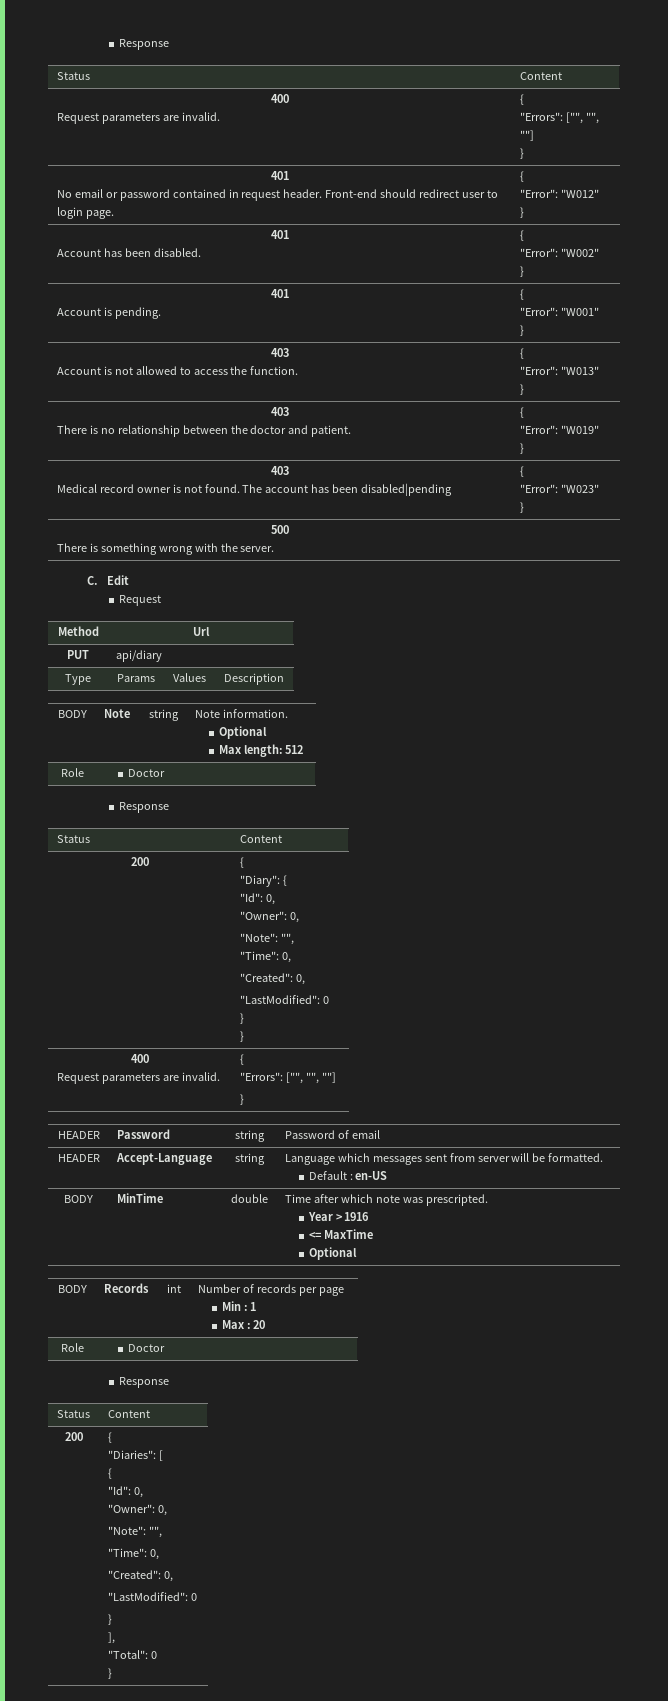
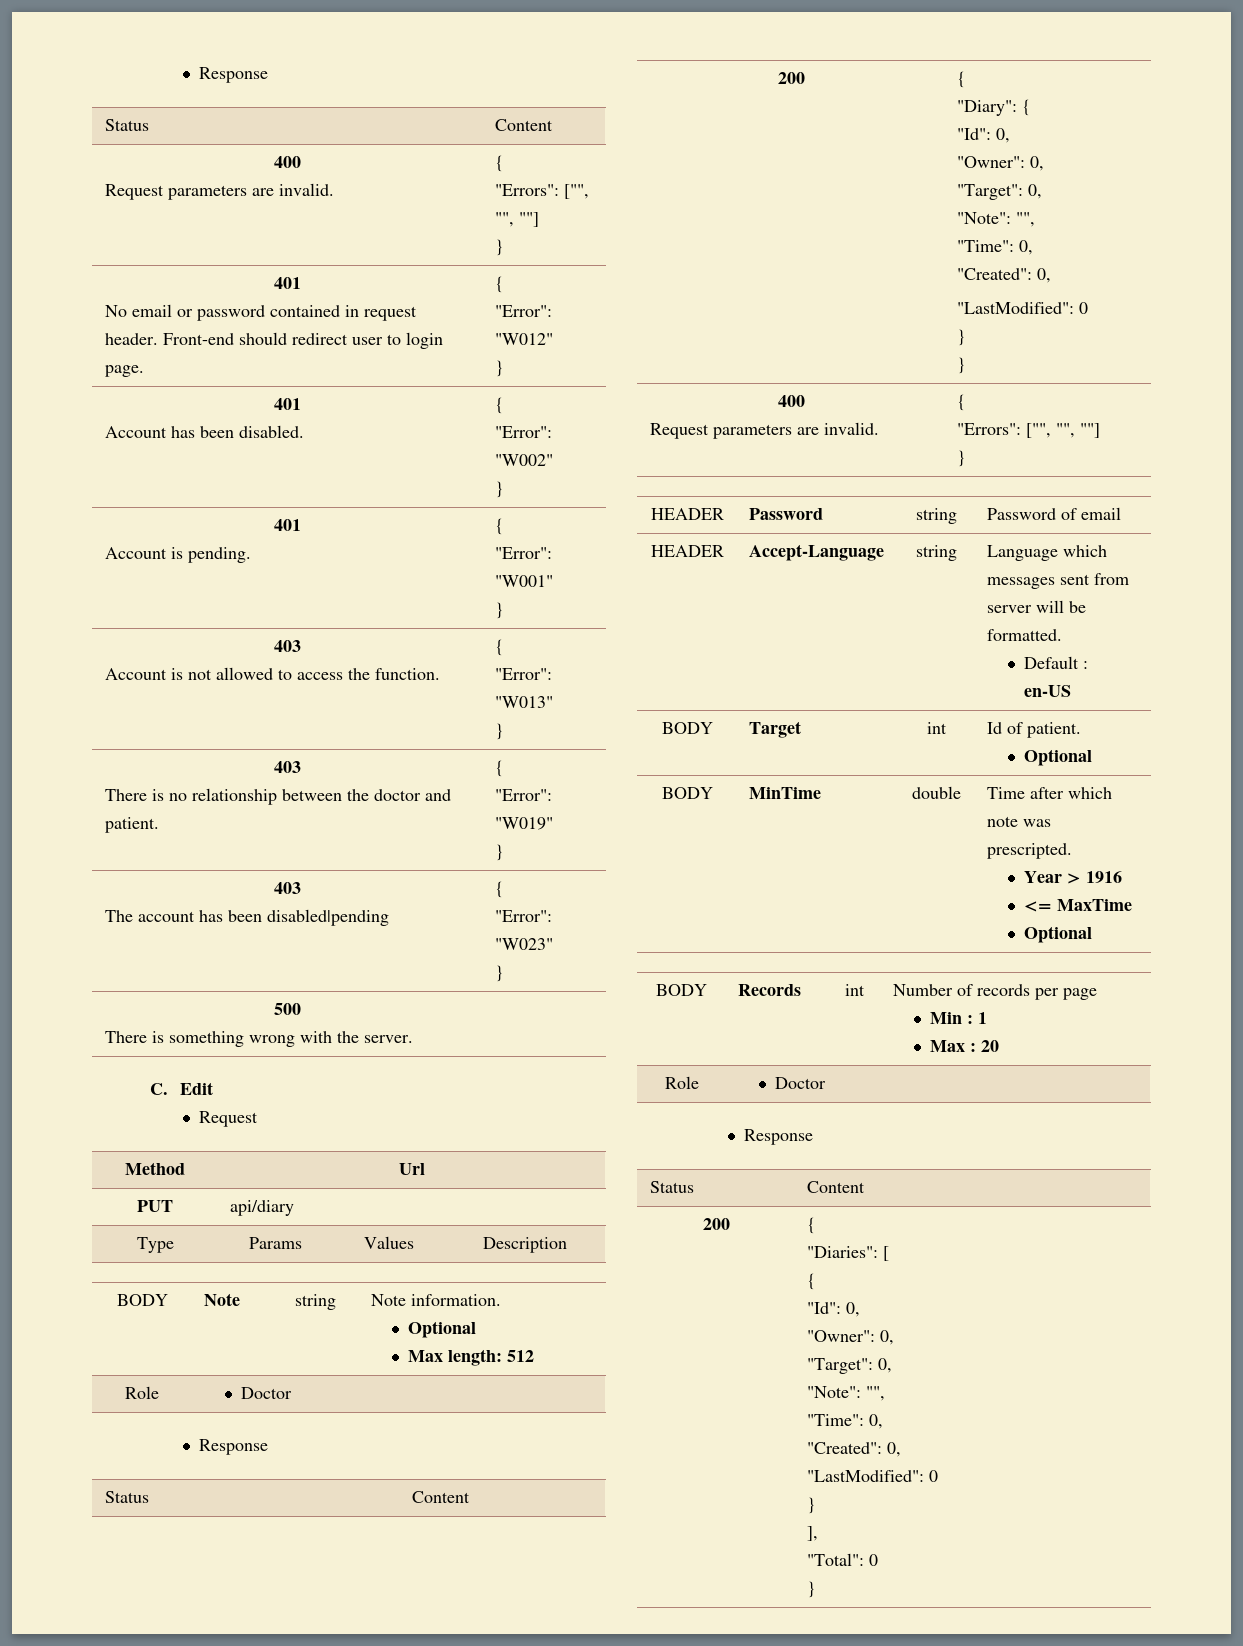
[56,484,240,493] Medical record owner is not found. -> (301, 888) none
(299, 917) none -> [956,184,1042,200] // "Target": 0,
(388, 1175) none -> [661,722,713,734] [748,721,801,738] [927,722,947,734] [986,722,1081,738] [1024,749,1093,766] // BODY | Target | int | Id of patient. // Optional
(167, 1510) none -> [806,1358,892,1374] // "Target": 0,

